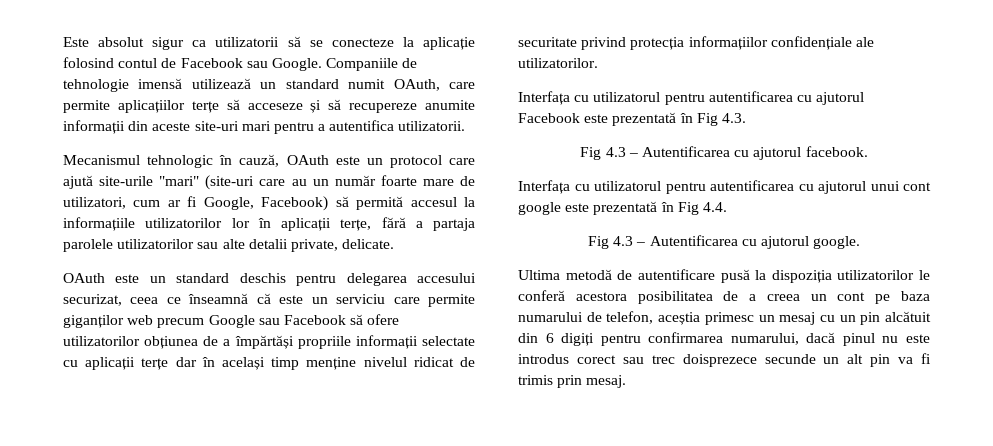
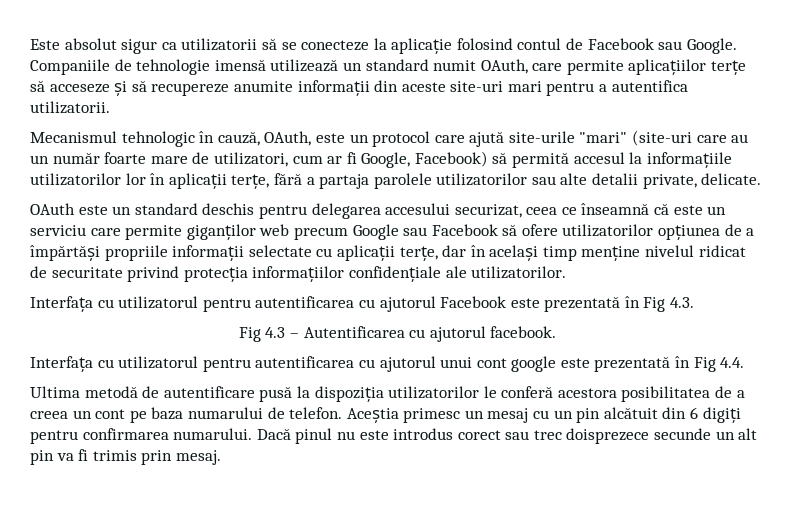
[286,155,329,165] OAuth -> [264,131,312,146] OAuth,
[144,336,199,349] obțiunea -> [658,225,721,240] opțiunea
[141,358,169,370] terțe -> [399,246,438,261] terțe,
[587,235,861,249] // Fig 4.3 – Autentificarea cu ajutorul google. -> (745, 362) none
[606,311,701,325] telefon, aceștia -> [289,407,399,423] telefon. Aceștia
[730,332,836,345] numarului, dacă -> [173,428,291,440] numarului. Dacă

